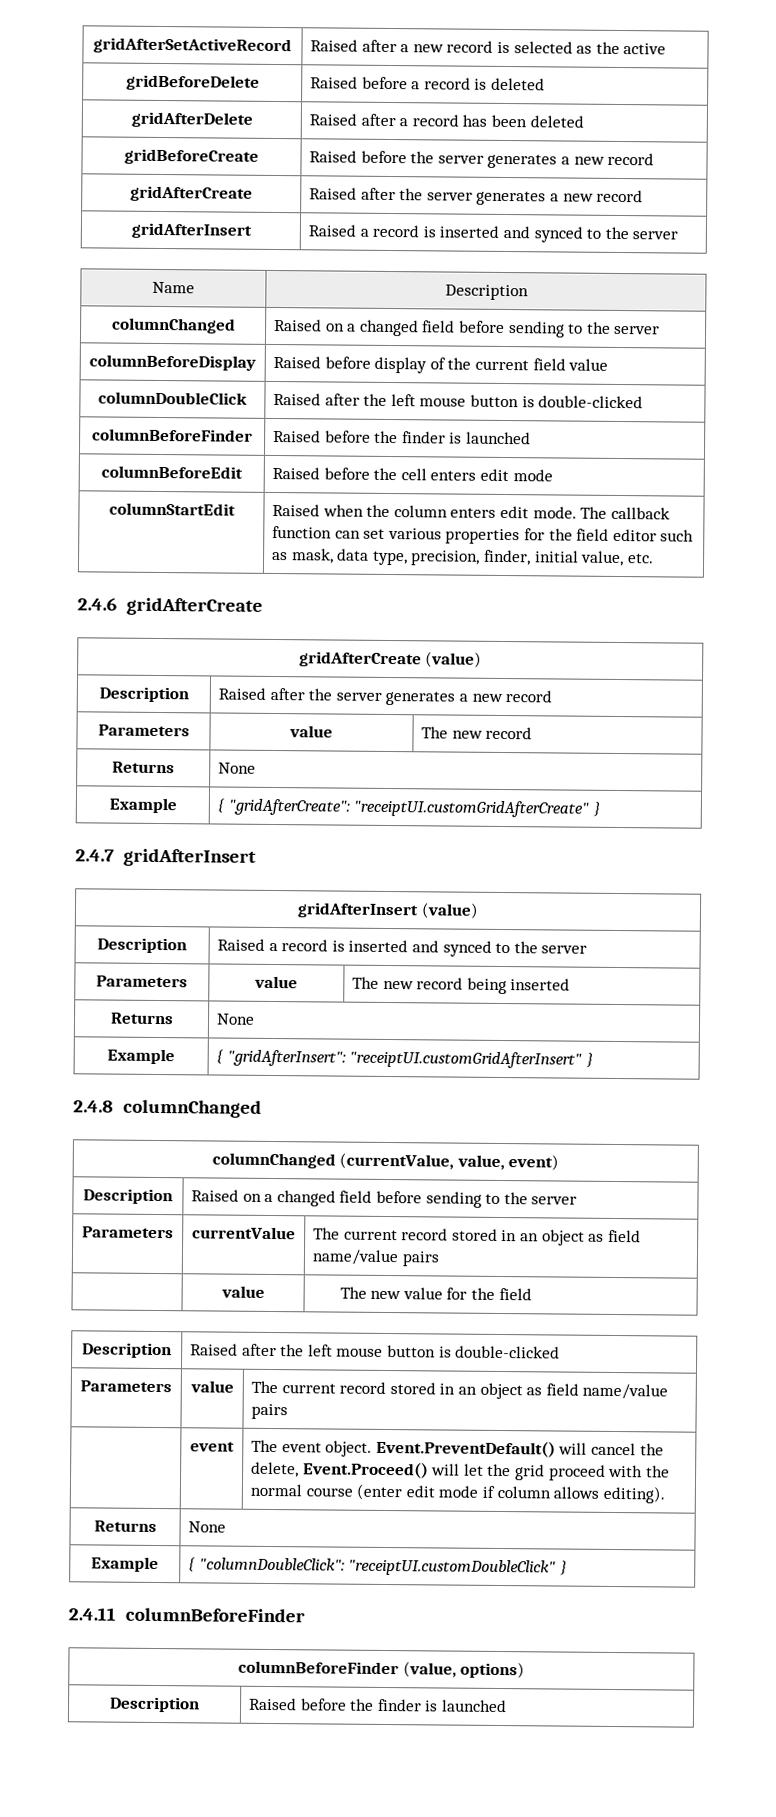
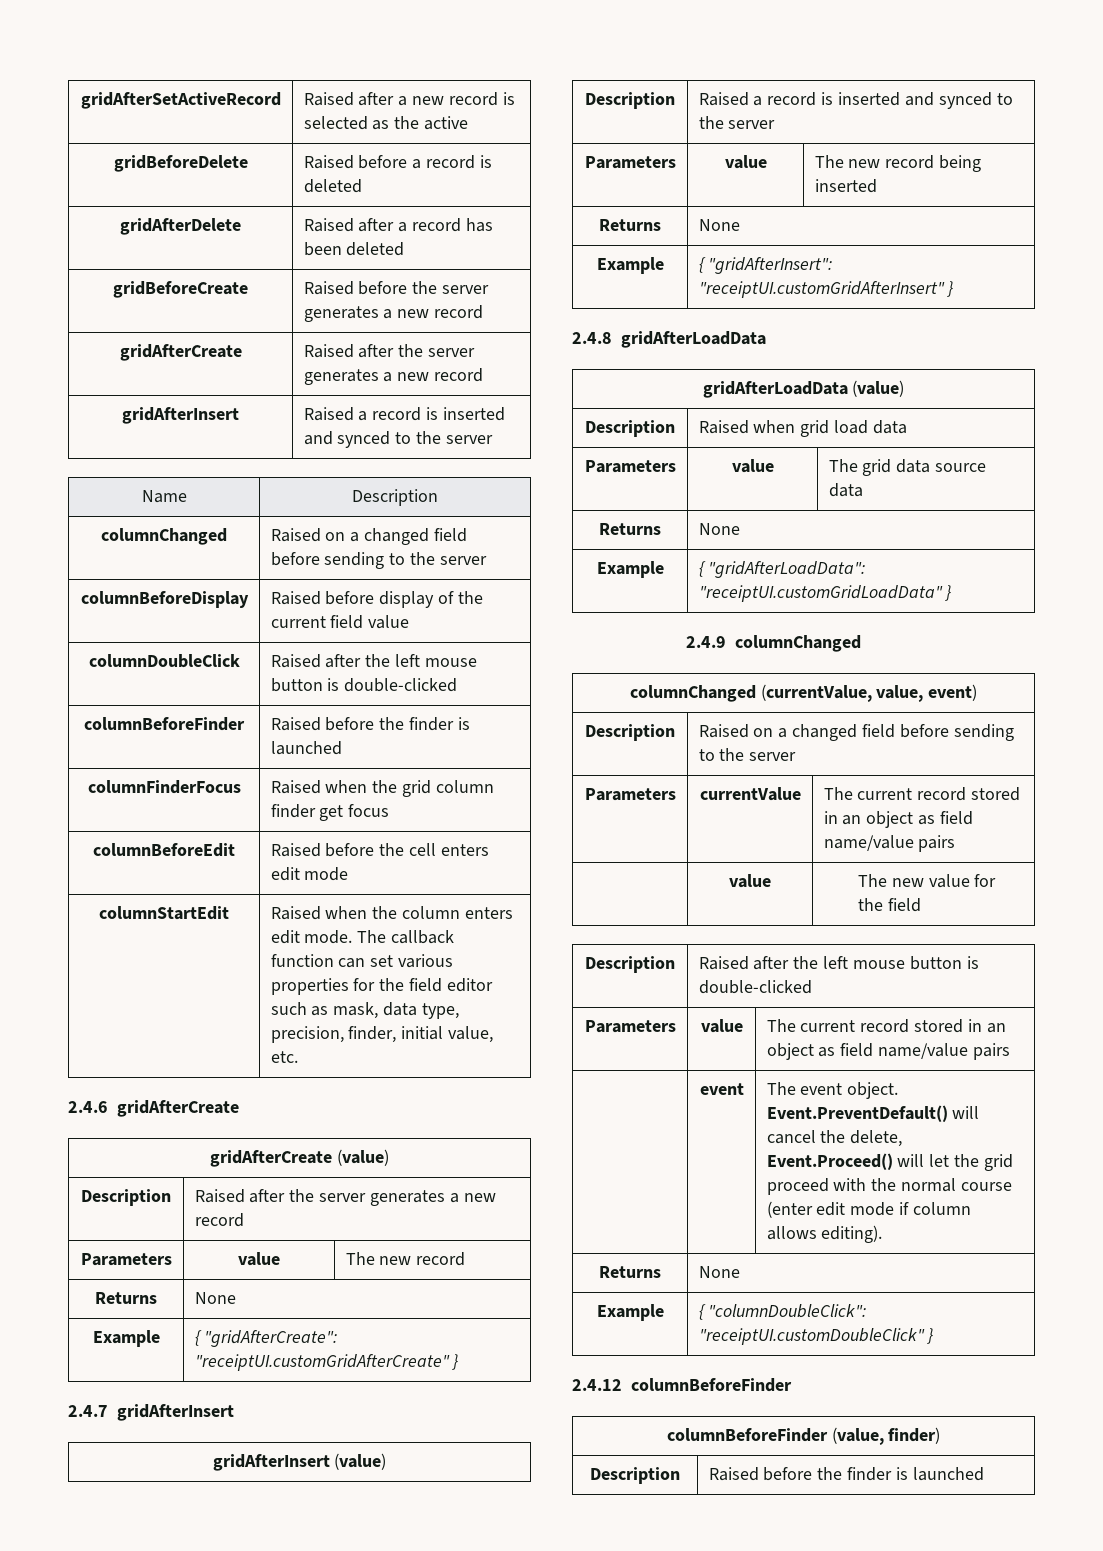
(531, 438) none -> [87,780,241,794] [270,780,495,797] [270,804,390,821] // columnFinderFocus | Raised when the grid column finder get focus
(114, 1106) none -> [621,331,766,348] [702,380,905,398] [585,420,675,437] [698,420,908,437] [584,460,676,473] [731,459,774,473] [828,459,987,476] [828,483,863,497] [599,523,661,535] [698,523,740,535] [596,561,664,578] [698,561,866,578] [698,585,952,602] [686,636,727,648] gridAfterLoadData // gridAfterLoadData (value) // Description | Raised when grid load data // Parameters | value | The grid data source data // Returns | None // Example | { "gridAfterLoadData": "receiptUI.customGridLoadData" } // 2.4.9
[68,1607,116,1621] 2.4.11 -> [572,1379,622,1391] 2.4.12
[460,1661,526,1679] options) -> [888,1427,941,1444] finder)

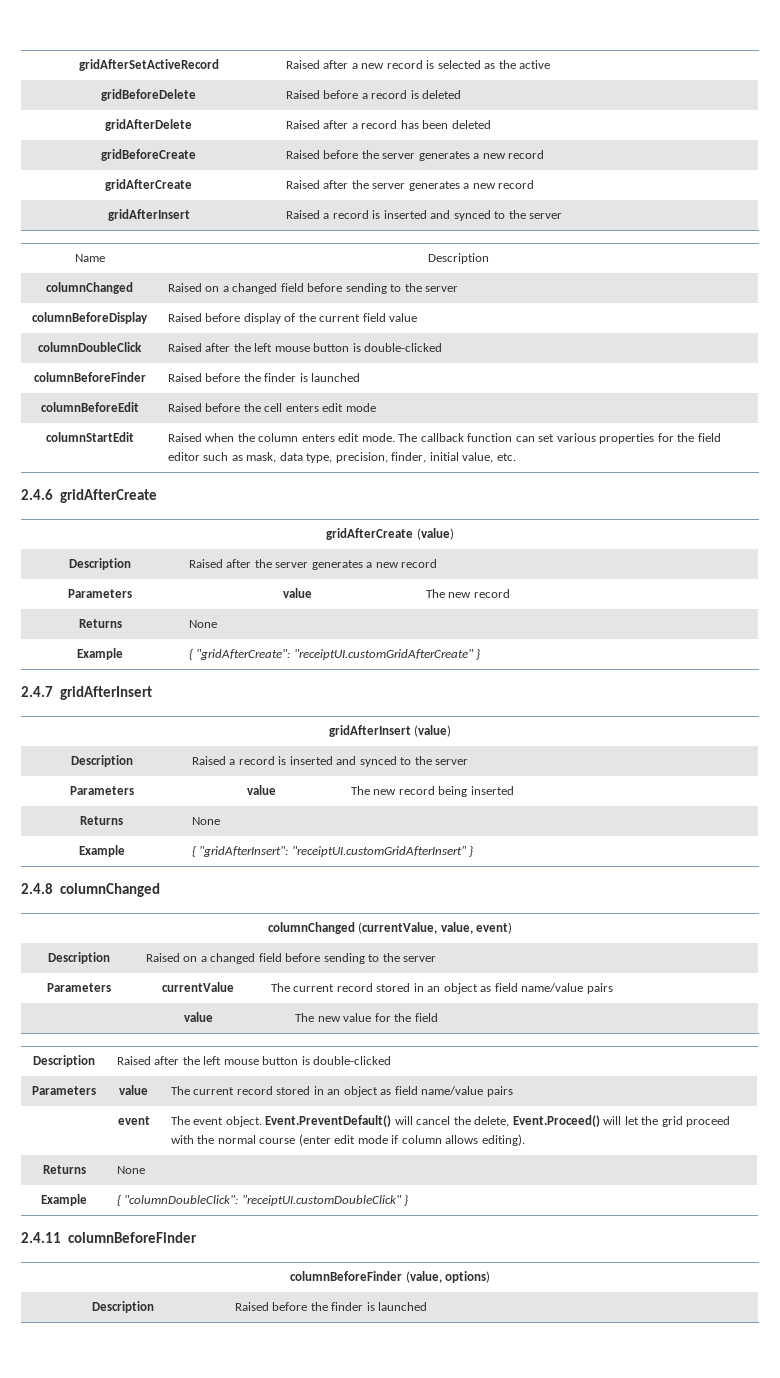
[87,780,241,794] [270,780,495,797] [270,804,390,821] // columnFinderFocus | Raised when the grid column finder get focus -> (361, 377) none
[621,331,766,348] [702,380,905,398] [585,420,675,437] [698,420,908,437] [584,460,676,473] [731,459,774,473] [828,459,987,476] [828,483,863,497] [599,523,661,535] [698,523,740,535] [596,561,664,578] [698,561,866,578] [698,585,952,602] [686,636,727,648] gridAfterLoadData // gridAfterLoadData (value) // Description | Raised when grid load data // Parameters | value | The grid data source data // Returns | None // Example | { "gridAfterLoadData": "receiptUI.customGridLoadData" } // 2.4.9 -> (53, 888) none
[572,1379,622,1391] 2.4.12 -> [21,1232,61,1243] 2.4.11
[888,1427,941,1444] finder) -> [445,1271,491,1283] options)

